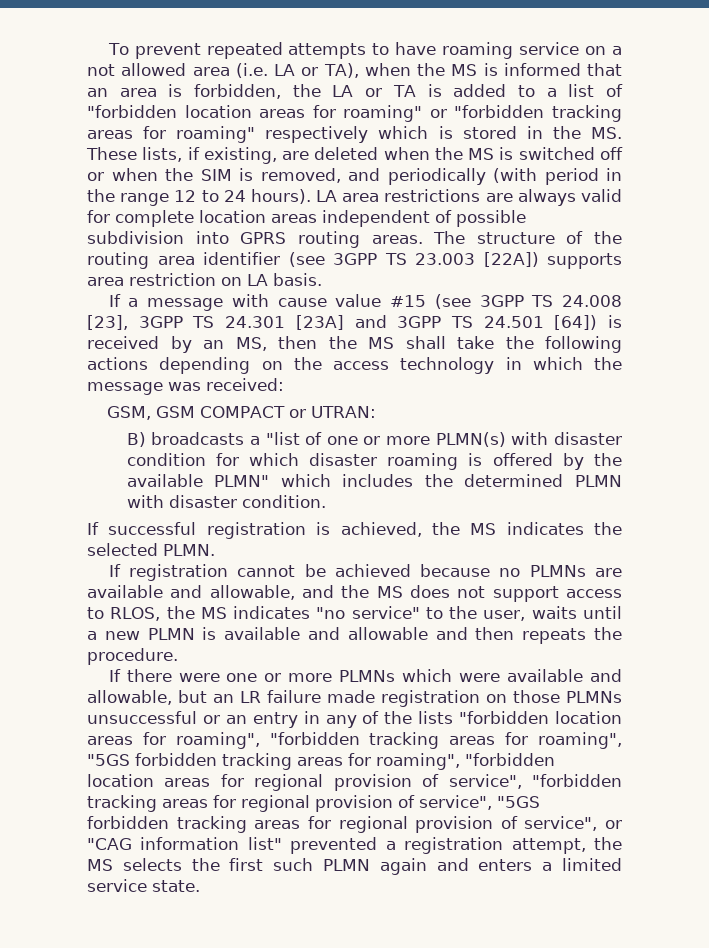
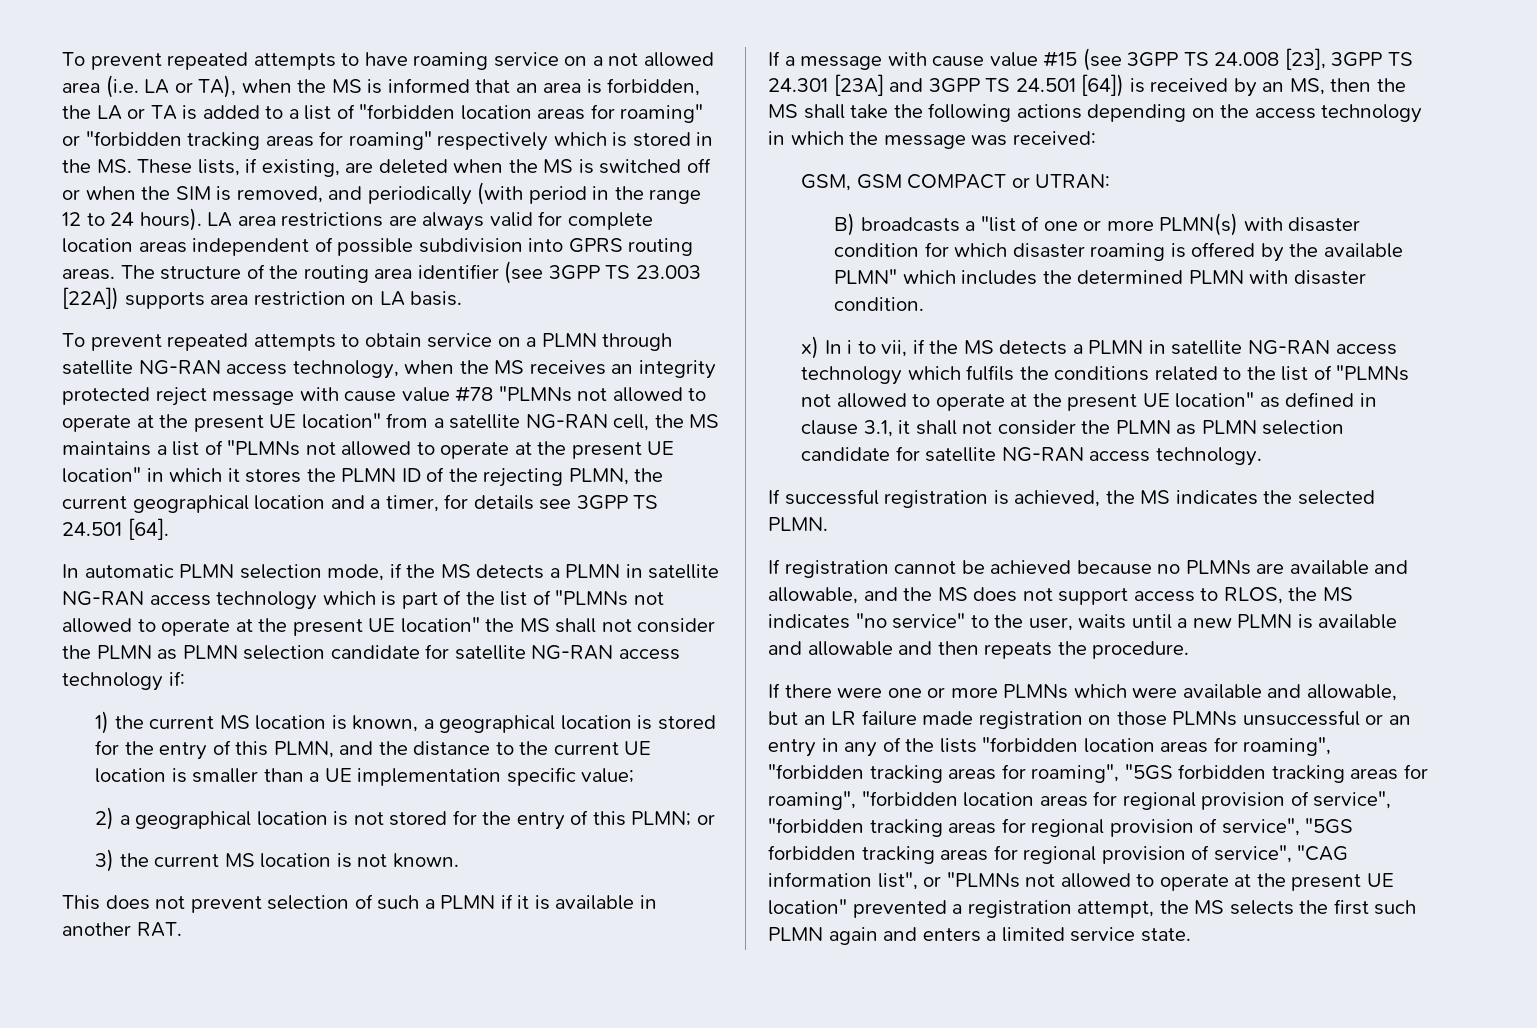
(322, 279) none -> [62,333,673,351] [62,360,716,379] [62,386,707,406] [62,413,720,432] [62,440,675,459] [62,467,664,487] [62,494,659,513] [62,518,169,540] [62,563,720,581] [62,590,664,610] [62,617,716,636] [62,644,680,660] [62,671,185,691] [95,711,716,734] [95,740,652,760] [95,767,635,786] [95,807,716,830] [95,849,459,872] [62,894,657,913] [62,922,182,937] // To prevent repeated attempts to obtain service on a PLMN through satellite NG-RAN access technology, when the MS receives an integrity protected reject message with cause value #78 "PLMNs not allowed to operate at the present UE location" from a satellite NG-RAN cell, the MS maintains a list of "PLMNs not allowed to operate at the present UE location" in which it stores the PLMN ID of the rejecting PLMN, the current geographical location and a timer, for details see 3GPP TS 24.501 [64]. // In automatic PLMN selection mode, if the MS detects a PLMN in satellite NG-RAN access technology which is part of the list of "PLMNs not allowed to operate at the present UE location" the MS shall not consider the PLMN as PLMN selection candidate for satellite NG-RAN access technology if: // 1) the current MS location is known, a geographical location is stored for the entry of this PLMN, and the distance to the current UE location is smaller than a UE implementation specific value; // 2) a geographical location is not stored for the entry of this PLMN; or // 3) the current MS location is not known. // This does not prevent selection of such a PLMN if it is available in another RAT.
(326, 501) none -> [801,336,1397,359] [801,365,1410,385] [801,392,1377,411] [801,420,1345,437] [801,446,1262,466] // x) In i to vii, if the MS detects a PLMN in satellite NG-RAN access technology which fulfils the conditions related to the list of "PLMNs not allowed to operate at the present UE location" as defined in clause 3.1, it shall not consider the PLMN as PLMN selection candidate for satellite NG-RAN access technology.
[605,820,622,829] or -> (1292, 854) none
[247,837,282,850] list" -> [877,872,1394,891] [768,899,847,915] list", or "PLMNs not allowed to operate at the present UE location"

